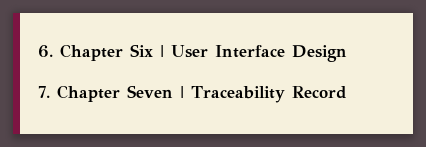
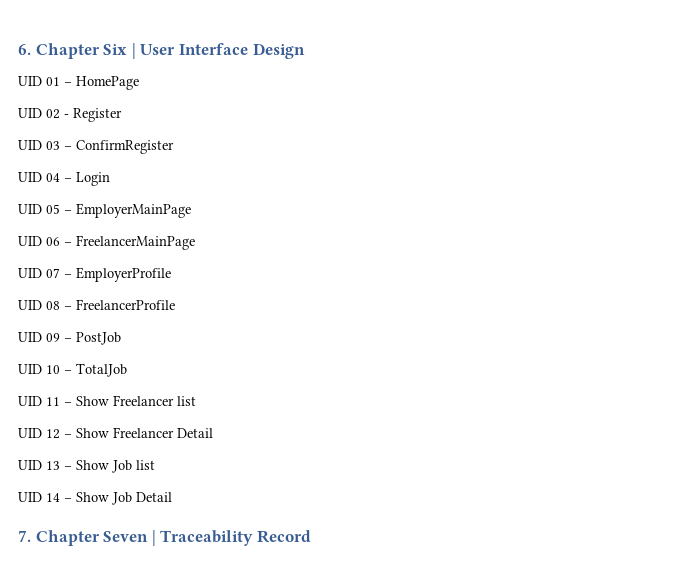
(347, 53) none -> [18,76,139,90] [18,108,122,122] [18,140,174,154] [18,172,110,186] [18,203,191,218] [18,235,195,250] [18,267,171,282] [18,299,175,310] [18,332,121,345] [18,363,127,377] [18,395,196,406] [18,427,213,439] [18,460,155,473] [18,492,172,505] // UID 01 – HomePage // UID 02 - Register // UID 03 – ConfirmRegister // UID 04 – Login // UID 05 – EmployerMainPage // UID 06 – FreelancerMainPage // UID 07 – EmployerProfile // UID 08 – FreelancerProfile // UID 09 – PostJob // UID 10 – TotalJob // UID 11 – Show Freelancer list // UID 12 – Show Freelancer Detail // UID 13 – Show Job list // UID 14 – Show Job Detail

